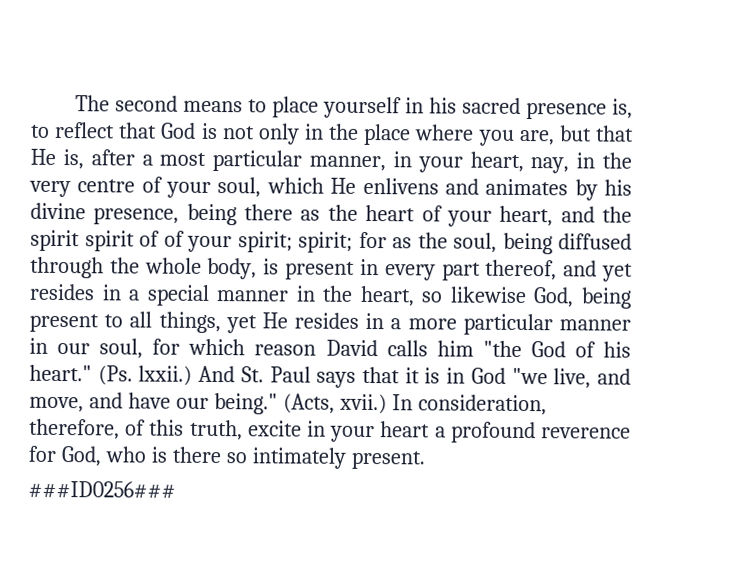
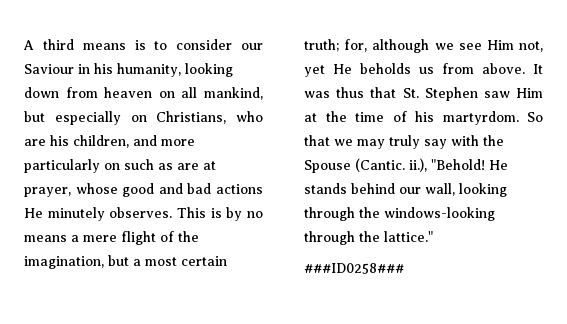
[75,95,633,120] [30,121,634,146] [30,148,632,174] [29,176,633,201] [30,202,633,227] [30,229,632,255] [30,256,633,282] [29,283,632,309] [29,311,631,336] [29,337,631,359] [29,364,631,389] [29,392,547,416] [29,418,631,444] [28,445,425,470] [28,480,176,499] The second means to place yourself in his sacred presence is, to reflect that God is not only in the place where you are, but that He is, after a most particular manner, in your heart, nay, in the very centre of your soul, which He enlivens and animates by his divine presence, being there as the heart of your heart, and the spirit spirit of of your spirit; spirit; for as the soul, being diffused through the whole body, is present in every part thereof, and yet resides in a special manner in the heart, so likewise God, being present to all things, yet He resides in a more particular manner in our soul, for which reason David calls him "the God of his heart." (Ps. lxxii.) And St. Paul says that it is in God "we live, and move, and have our being." (Acts, xvii.) In consideration, therefore, of this truth, excite in your heart a profound reverence for God, who is there so intimately present. // ###ID0256### -> [23,39,263,50] [24,63,233,77] [24,87,263,100] [24,111,263,125] [24,135,195,148] [24,159,216,173] [24,183,263,197] [24,207,263,221] [24,231,199,245] [24,255,227,269] [304,39,543,53] [304,63,543,77] [304,87,543,101] [304,111,543,125] [304,135,504,149] [304,158,508,173] [304,183,507,197] [304,207,495,221] [304,231,433,245] [304,263,404,274] A third means is to consider our Saviour in his humanity, looking down from heaven on all mankind, but especially on Christians, who are his children, and more particularly on such as are at prayer, whose good and bad actions He minutely observes. This is by no means a mere flight of the imagination, but a most certain truth; for, although we see Him not, yet He beholds us from above. It was thus that St. Stephen saw Him at the time of his martyrdom. So that we may truly say with the Spouse (Cantic. ii.), "Behold! He stands behind our wall, looking through the windows-looking through the lattice." // ###ID0258###

